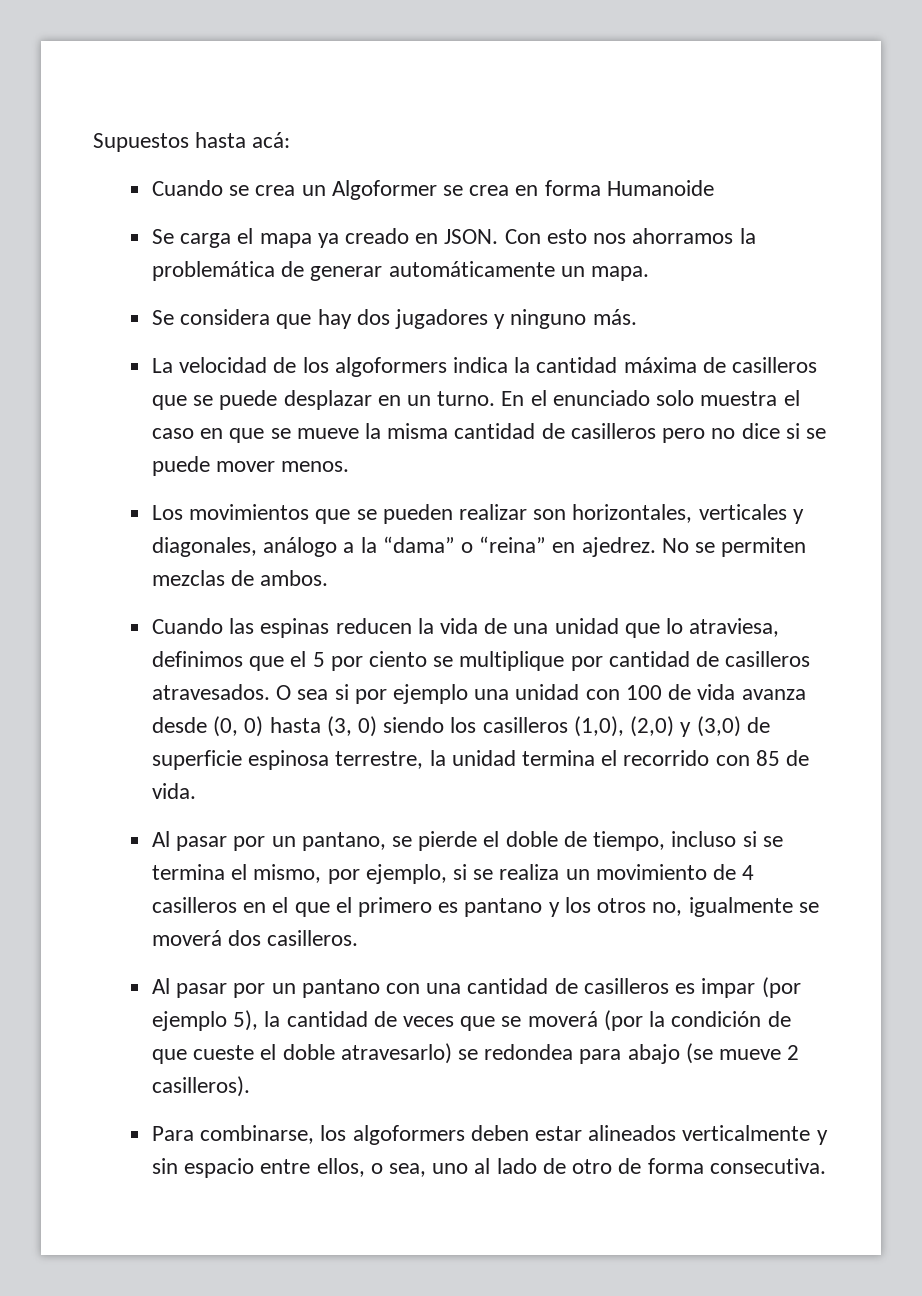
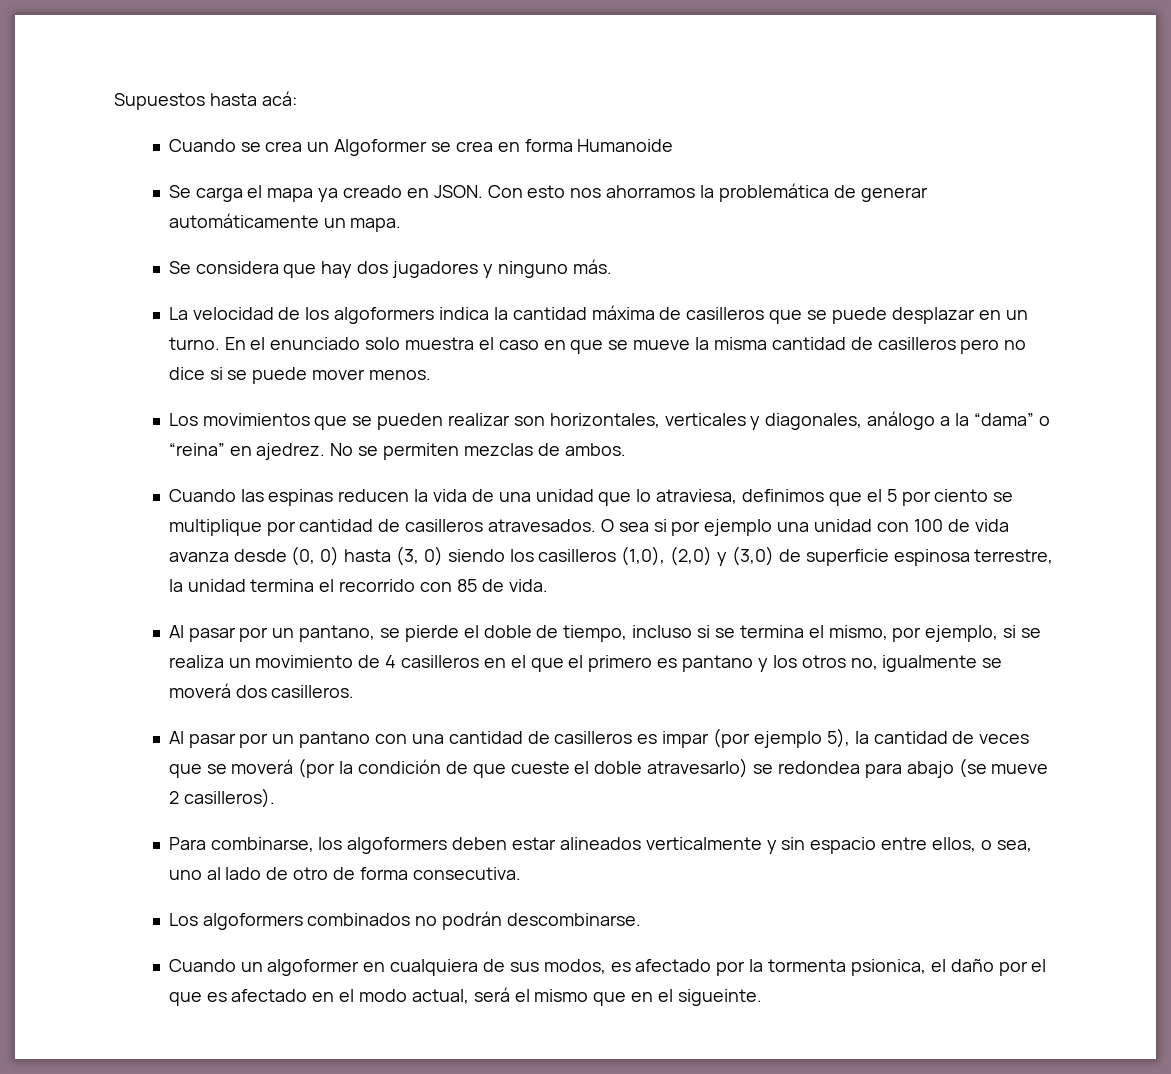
(826, 1166) none -> [168,911,642,930] [168,959,1047,976] [168,987,762,1006] // Los algoformers combinados no podrán descombinarse. // Cuando un algoformer en cualquiera de sus modos, es afectado por la tormenta psionica, el daño por el que es afectado en el modo actual, será el mismo que en el sigueinte.

